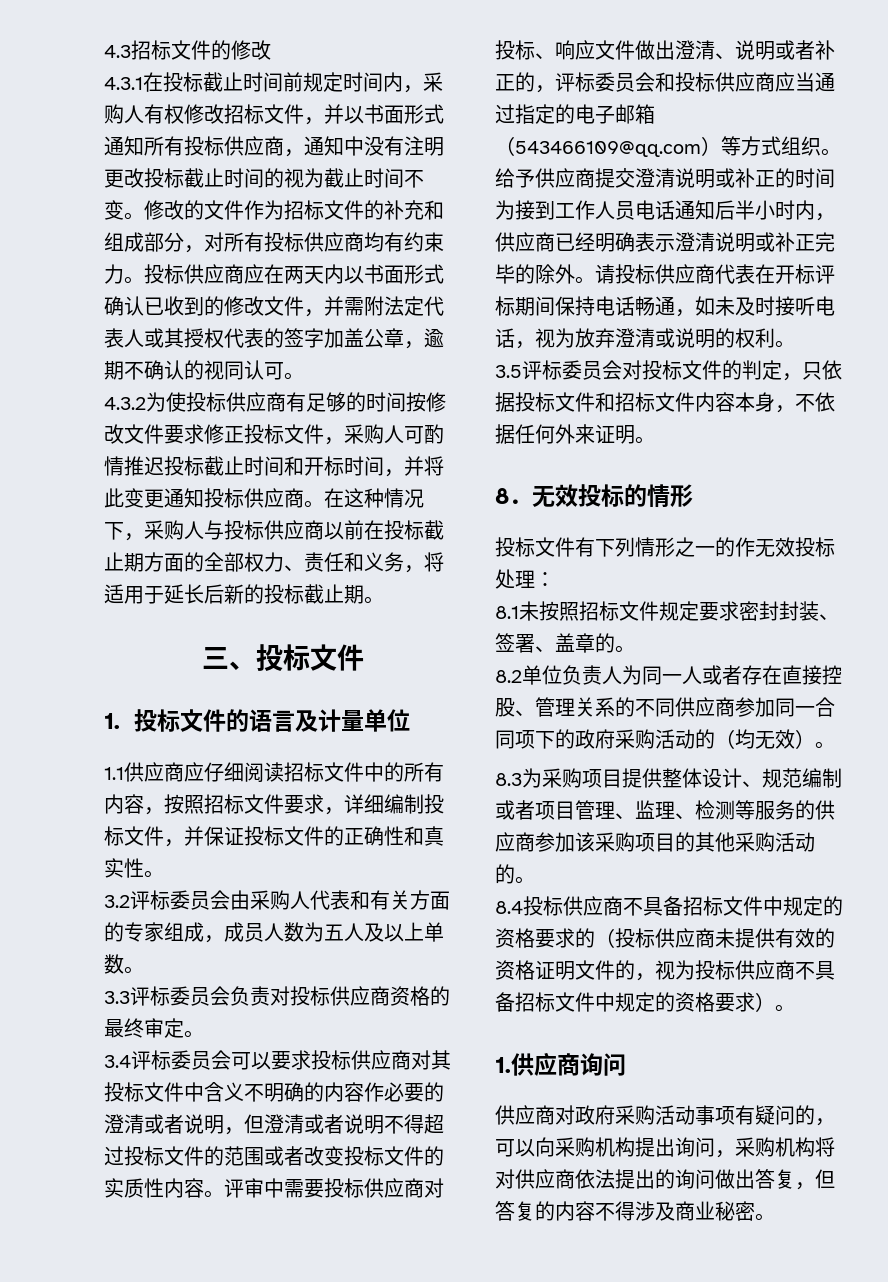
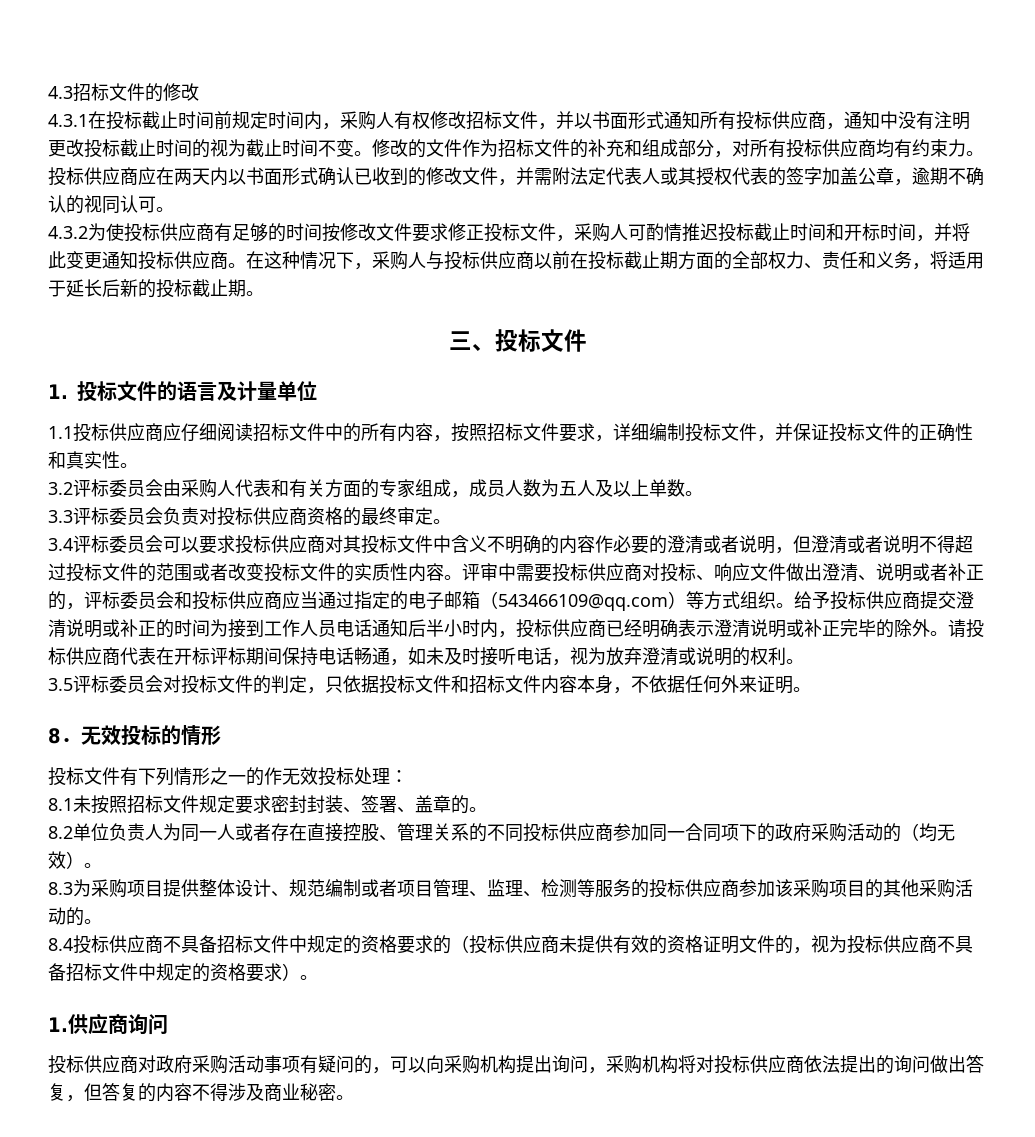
(124, 773) none -> [73,423,109,442] 投标
(535, 178) none -> [830,591,866,610] 投标
(835, 217) none -> [516,619,552,638] 投标
(675, 707) none -> [523,823,559,842] 投标
(815, 810) none -> [649,879,685,898] 投标
(626, 1064) none -> [48,1055,84,1074] 投标
(515, 1179) none -> [714,1055,750,1074] 投标

